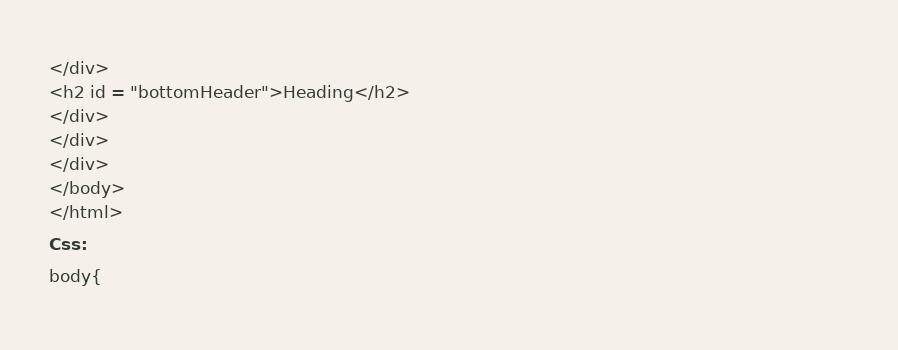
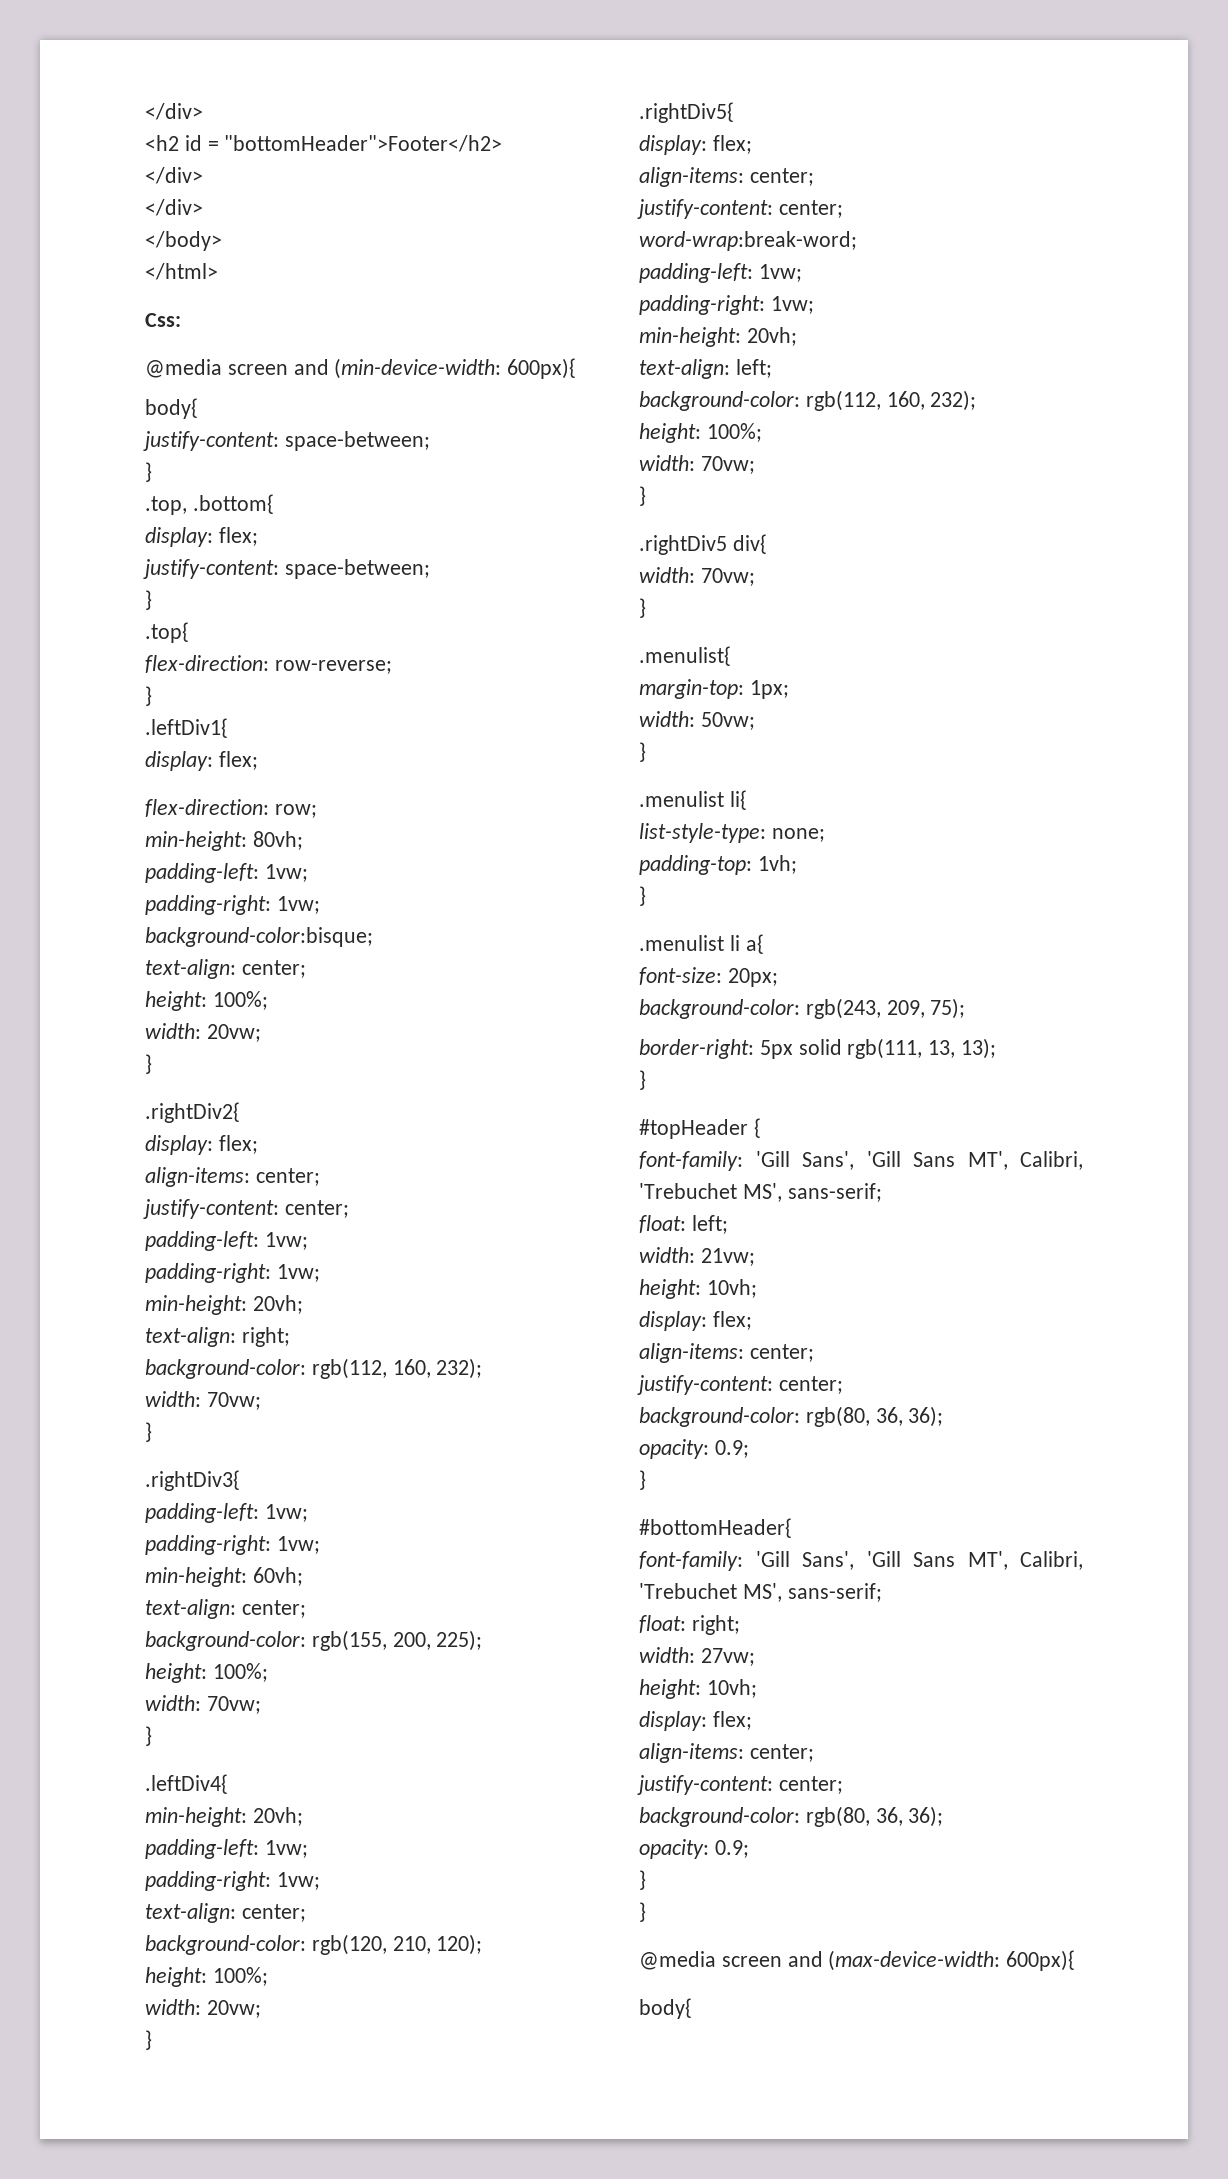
[130,85,410,102] [49,109,109,124] "bottomHeader">Heading</h2> // </div> -> [224,135,503,152] "bottomHeader">Footer</h2>
(88, 244) none -> [145,358,577,379] [145,398,198,419] [143,431,430,451] [145,462,152,482] [145,494,274,515] [145,527,258,547] [143,559,430,579] [145,590,152,610] [145,622,189,643] [145,655,392,674] [145,686,152,706] [145,718,228,738] [145,751,258,771] [145,799,317,818] [145,831,303,851] [145,863,308,883] [145,895,320,915] [145,927,373,947] [145,959,306,979] [145,991,268,1011] [145,1023,261,1042] [145,1054,152,1074] [145,1102,240,1123] [145,1135,258,1155] [145,1167,320,1187] [143,1199,349,1219] [145,1231,308,1251] [145,1263,320,1283] [145,1295,303,1315] [145,1327,290,1347] [145,1358,483,1379] [145,1391,261,1410] [145,1422,152,1442] [145,1470,240,1491] [145,1503,308,1523] [145,1535,320,1555] [145,1567,303,1587] [145,1599,306,1619] [145,1630,483,1651] [145,1663,268,1683] [145,1695,261,1714] [145,1726,152,1746] [145,1774,228,1794] [145,1807,303,1827] [145,1839,308,1859] [145,1871,320,1891] [145,1903,306,1923] [145,1934,483,1955] [145,1967,268,1987] [145,1999,261,2018] [145,2030,152,2050] [639,102,734,123] [639,135,752,155] [639,167,814,187] [637,199,843,219] [639,231,857,251] [639,263,802,283] [639,295,814,315] [639,327,797,347] [639,359,772,379] [639,390,977,411] [639,423,762,443] [639,455,755,474] [639,486,646,506] [639,534,767,555] [639,567,755,586] [639,598,646,618] [639,646,731,666] [639,679,789,699] [639,711,755,730] [639,742,646,762] [639,790,747,810] [639,823,825,843] [639,855,797,875] [639,886,646,906] [639,934,764,954] [639,967,778,987] [639,998,966,1019] [639,1038,997,1059] [639,1070,646,1090] [639,1118,761,1139] [639,1151,1083,1171] [639,1183,882,1202] [639,1215,728,1234] [639,1247,755,1266] [639,1279,757,1299] [639,1311,752,1331] [639,1343,814,1363] [637,1375,843,1395] [639,1406,944,1427] [639,1439,749,1459] [639,1470,646,1490] [639,1518,792,1538] [639,1551,1083,1571] [639,1583,882,1602] [639,1615,740,1635] [639,1647,755,1666] [639,1679,757,1699] [639,1711,752,1731] [639,1743,814,1763] [637,1775,843,1795] [639,1806,944,1827] [639,1839,749,1859] [639,1870,646,1890] [639,1902,646,1922] [639,1950,1076,1971] // @media screen and (min-device-width: 600px){ // body{ // justify-content: space-between; // } // .top, .bottom{ // display: flex; // justify-content: space-between; // } // .top{ // flex-direction: row-reverse; // } // .leftDiv1{ // display: flex; // flex-direction: row; // min-height: 80vh; // padding-left: 1vw; // padding-right: 1vw; // background-color:bisque; // text-align: center; // height: 100%; // width: 20vw; // } // .rightDiv2{ // display: flex; // align-items: center; // justify-content: center; // padding-left: 1vw; // padding-right: 1vw; // min-height: 20vh; // text-align: right; // background-color: rgb(112, 160, 232); // width: 70vw; // } // .rightDiv3{ // padding-left: 1vw; // padding-right: 1vw; // min-height: 60vh; // text-align: center; // background-color: rgb(155, 200, 225); // height: 100%; // width: 70vw; // } // .leftDiv4{ // min-height: 20vh; // padding-left: 1vw; // padding-right: 1vw; // text-align: center; // background-color: rgb(120, 210, 120); // height: 100%; // width: 20vw; // } // .rightDiv5{ // display: flex; // align-items: center; // justify-content: center; // word-wrap:break-word; // padding-left: 1vw; // padding-right: 1vw; // min-height: 20vh; // text-align: left; // background-color: rgb(112, 160, 232); // height: 100%; // width: 70vw; // } // .rightDiv5 div{ // width: 70vw; // } // .menulist{ // margin-top: 1px; // width: 50vw; // } // .menulist li{ // list-style-type: none; // padding-top: 1vh; // } // .menulist li a{ // font-size: 20px; // background-color: rgb(243, 209, 75); // border-right: 5px solid rgb(111, 13, 13); // } // #topHeader { // font-family: 'Gill Sans', 'Gill Sans MT', Calibri, 'Trebuchet MS', sans-serif; // float: left; // width: 21vw; // height: 10vh; // display: flex; // align-items: center; // justify-content: center; // background-color: rgb(80, 36, 36); // opacity: 0.9; // } // #bottomHeader{ // font-family: 'Gill Sans', 'Gill Sans MT', Calibri, 'Trebuchet MS', sans-serif; // float: right; // width: 27vw; // height: 10vh; // display: flex; // align-items: center; // justify-content: center; // background-color: rgb(80, 36, 36); // opacity: 0.9; // } // } // @media screen and (max-device-width: 600px){

